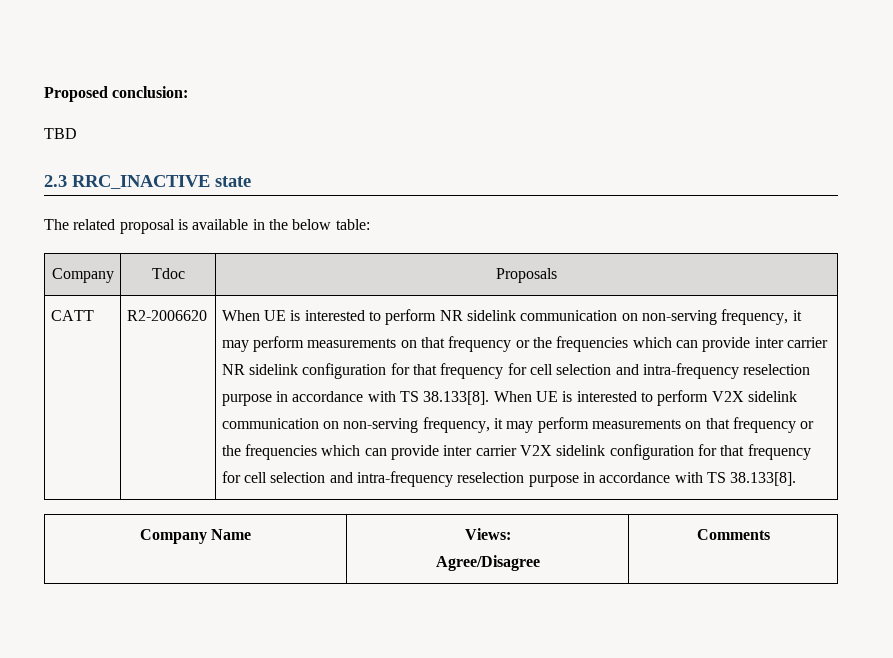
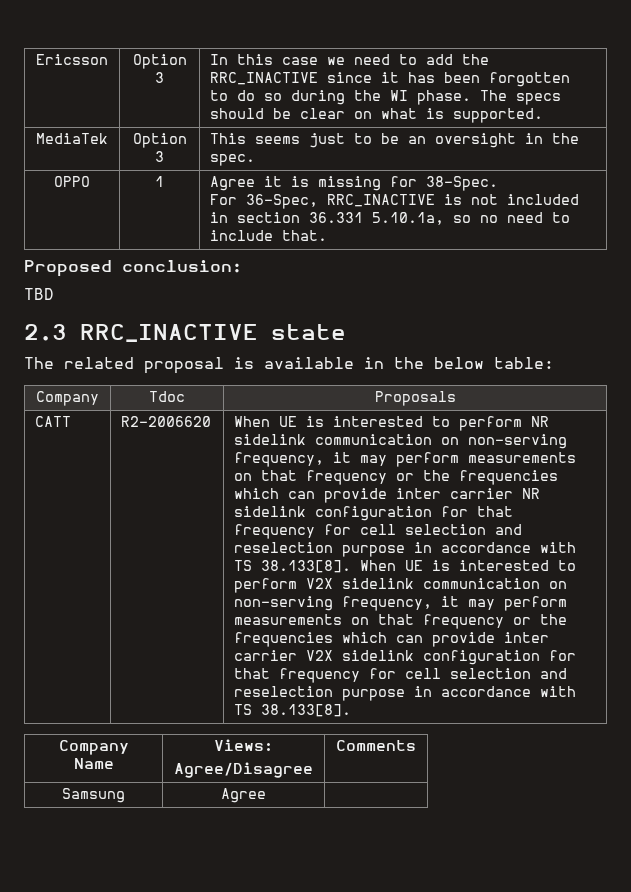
(44, 94) none -> [36,54,108,65] [132,54,187,69] [155,72,164,83] [210,54,490,65] [210,72,571,87] [210,90,562,105] [210,108,544,123] [36,133,108,144] [132,133,187,148] [155,151,164,162] [210,133,580,148] [210,154,256,166] [54,176,90,187] [155,176,164,187] [210,176,499,191] [210,194,580,209] [210,212,571,225] [210,230,328,241] Ericsson | Option 3 | In this case we need to add the RRC_INACTIVE since it has been forgotten to do so during the WI phase. The specs should be clear on what is supported. // MediaTek | Option 3 | This seems just to be an oversight in the spec. // OPPO | 1 | Agree it is missing for 38-Spec. // For 36-Spec, RRC_INACTIVE is not included in section 36.331 5.10.1a, so no need to include that. //
[643,363,740,379] intra-frequency -> (523, 529) none
[357,471,454,487] intra-frequency -> (568, 673) none
(770, 534) none -> [62,788,125,803] [221,788,266,803] // Samsung | Agree |

